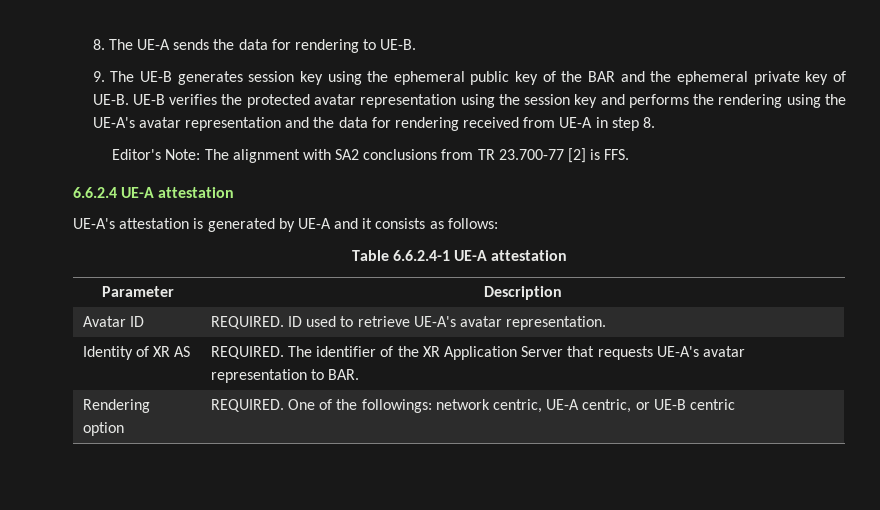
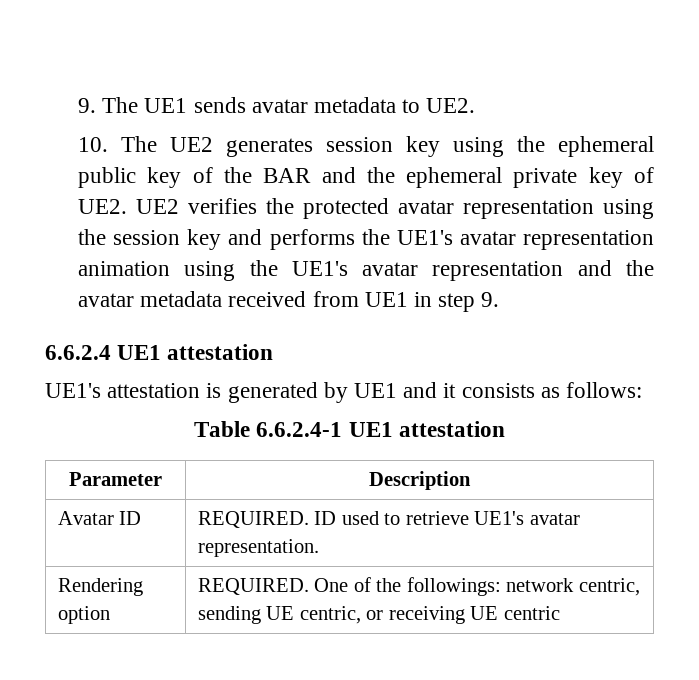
[92,39,417,53] [92,71,172,82] 8. The UE-A sends the data for rendering to UE-B. // 9. The UE-B -> [78,97,476,113] [78,136,214,152] 9. The UE1 sends avatar metadata to UE2. // 10. The UE2
[92,94,165,105] UE-B. UE-B -> [78,199,180,214] UE2. UE2
[718,94,846,108] [92,117,135,128] rendering using the UE-A's -> [396,230,654,250] [78,260,348,281] UE1's avatar representation animation using the UE1's
[338,117,459,131] data for rendering -> [78,291,223,307] avatar metadata
[559,117,593,128] UE-A -> [364,292,408,307] UE1
[642,117,655,128] [112,148,630,163] 8. // Editor's Note: The alignment with SA2 conclusions from TR 23.700-77 [2] is FFS. -> [481,292,500,307] 9.
[121,187,235,198] [73,218,115,229] UE-A attestation // UE-A's -> [117,344,274,360] [45,383,101,398] UE1 attestation // UE1's
[297,218,331,229] UE-A -> [354,383,398,398] UE1
[454,250,488,261] UE-A -> [348,422,393,437] UE1
[413,316,456,327] UE-A's -> [474,511,525,525] UE1's
[82,346,191,360] [210,346,745,360] [210,369,360,383] // Identity of XR AS | REQUIRED. The identifier of the XR Application Server that requests UE-A's avatar representation to BAR. -> (319, 548) none
[546,399,686,413] UE-A centric, or UE-B -> [197,606,499,624] sending UE centric, or receiving UE

